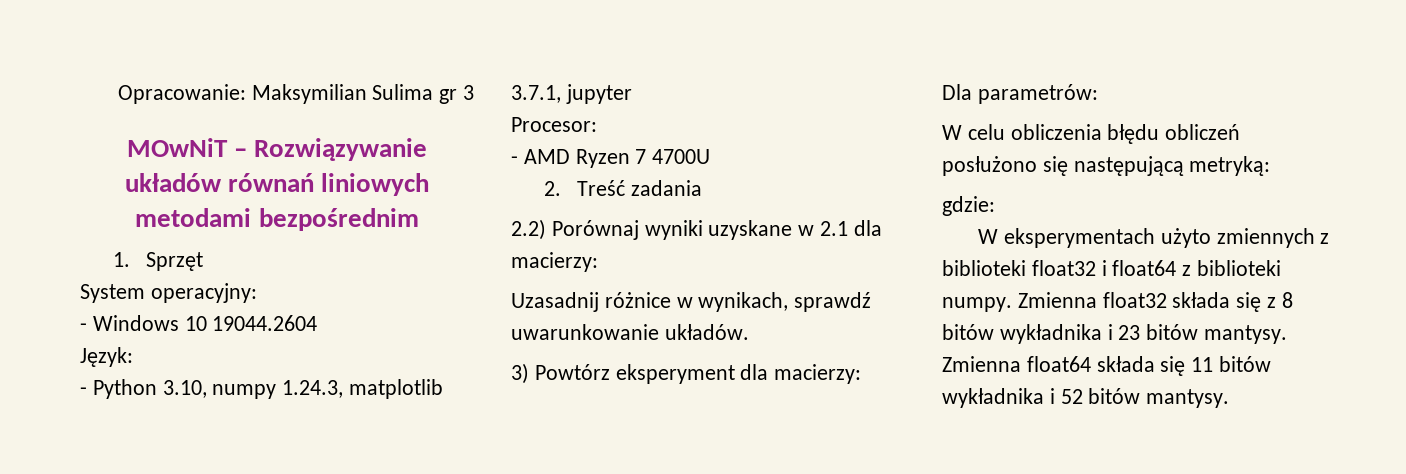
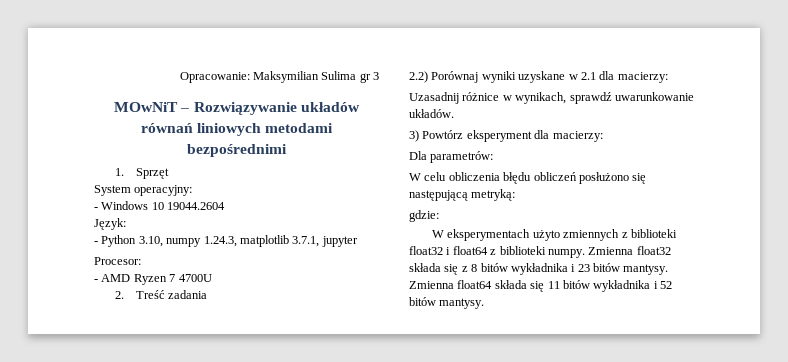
[258,208,419,231] bezpośrednim -> [187,144,287,157] bezpośrednimi

